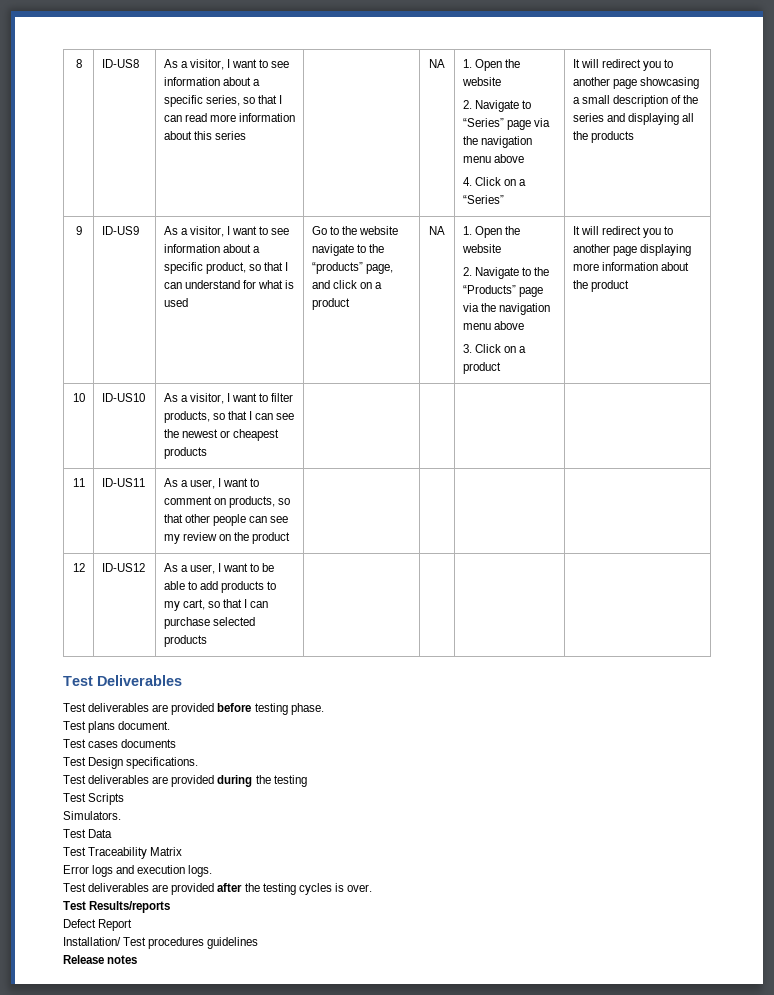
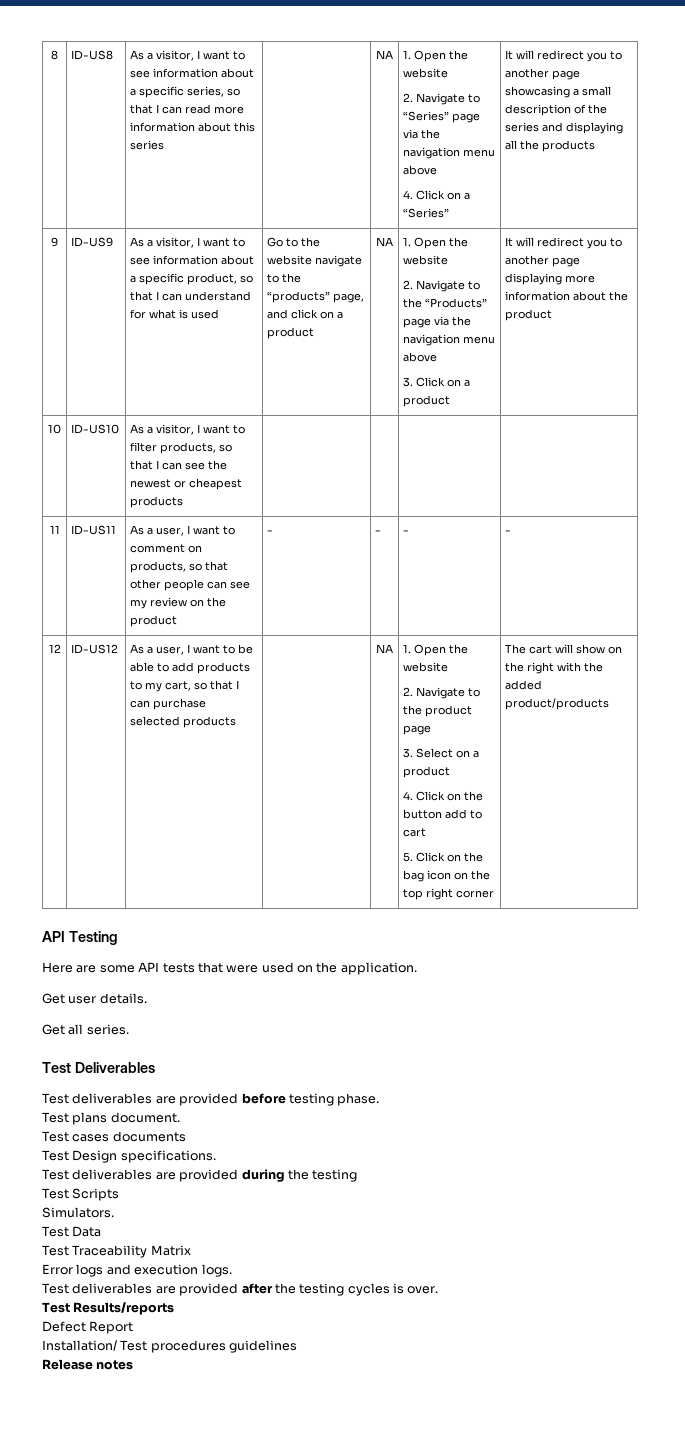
(291, 538) | | | -> [267,530,274,534] [375,530,382,534] [403,530,410,534] [505,530,512,534] - | - | - | -
(207, 641) | | -> [376,644,393,653] [403,644,469,656] [403,662,449,672] [403,687,481,699] [403,705,473,717] [403,725,432,735] [403,748,480,758] [403,766,451,778] [403,791,484,801] [403,809,483,819] [403,828,427,837] [403,852,484,862] [403,870,491,882] [403,888,495,900] [505,644,623,654] [505,662,604,674] [505,680,543,690] [505,698,610,710] [42,931,118,945] [42,962,417,975] [42,993,147,1004] [42,1024,129,1035] NA | 1. Open the website // 2. Navigate to the product page // 3. Select on a product // 4. Click on the button add to cart // 5. Click on the bag icon on the top right corner | The cart will show on the right with the added product/products // API Testing // Here are some API tests that were used on the application. // Get user details. // Get all series.

